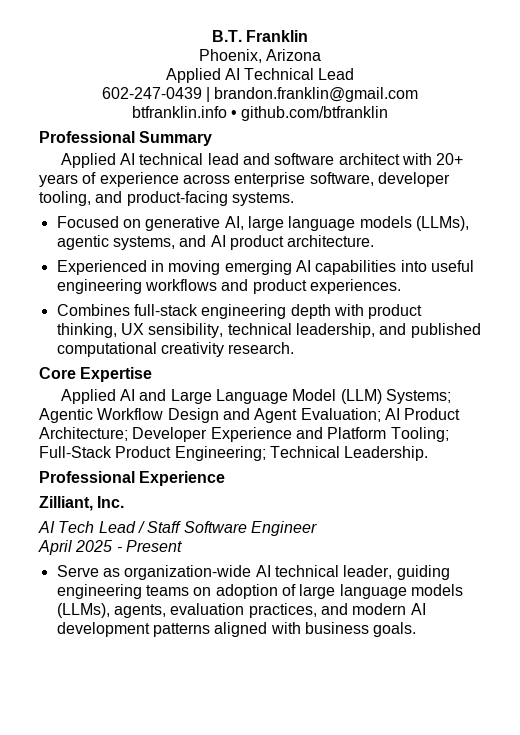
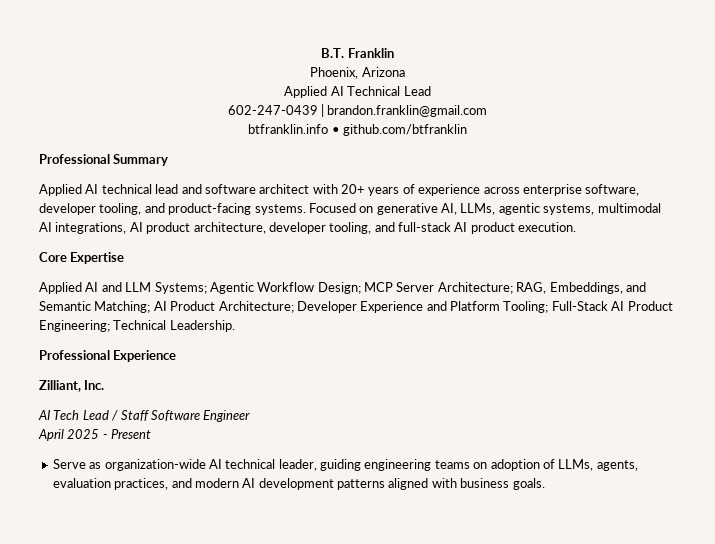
(294, 199) // -> (306, 209) none
[247,216,469,231] [56,235,375,250] [56,260,474,275] [56,279,401,294] [56,304,423,319] [56,323,481,338] [56,342,295,357] large language models (LLMs), agentic systems, and AI product architecture. // Experienced in moving emerging AI capabilities into useful engineering workflows and product experiences. // Combines full-stack engineering depth with product thinking, UX sensibility, technical leadership, and published computational creativity research. -> [460,203,661,215] [39,222,577,234] LLMs, agentic systems, multimodal AI integrations, AI product architecture, developer tooling, and full-stack AI product execution.
[170,389,451,404] [39,408,381,423] Large Language Model (LLM) Systems; Agentic Workflow Design and Agent Evaluation; -> [125,282,646,294] [39,301,151,313] LLM Systems; Agentic Workflow Design; MCP Server Architecture; RAG, Embeddings, and Semantic Matching;
(112, 452) none -> [611,301,625,311] AI
[299,584,463,599] [56,603,110,618] large language models (LLMs), -> [558,459,594,471] LLMs,

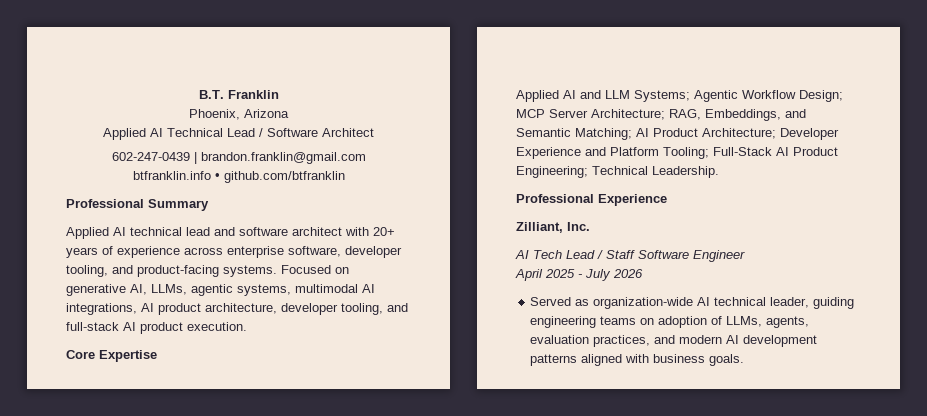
(431, 91) none -> [259,128,374,137] / Software Architect
[111,429,152,439] [52,459,86,469] Present // Serve -> [585,269,643,281] [530,297,572,306] July 2026 // Served

